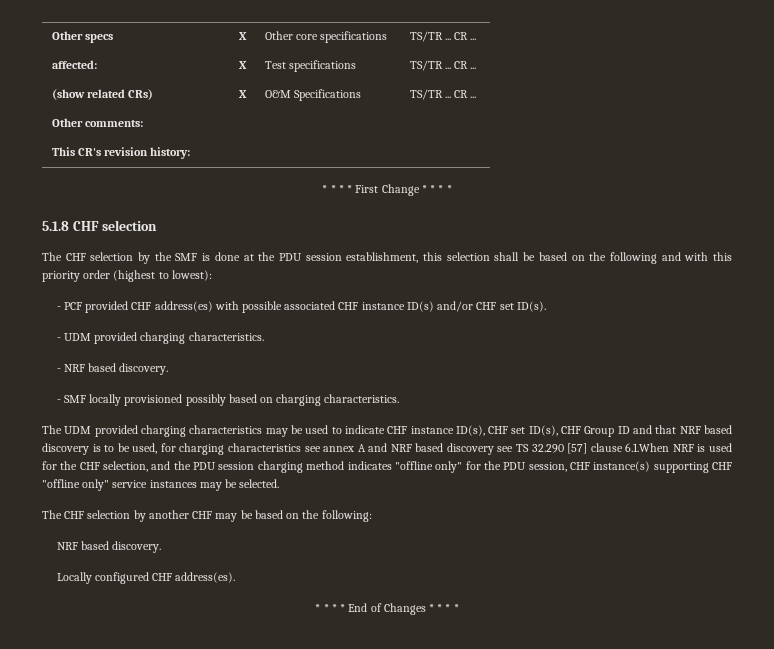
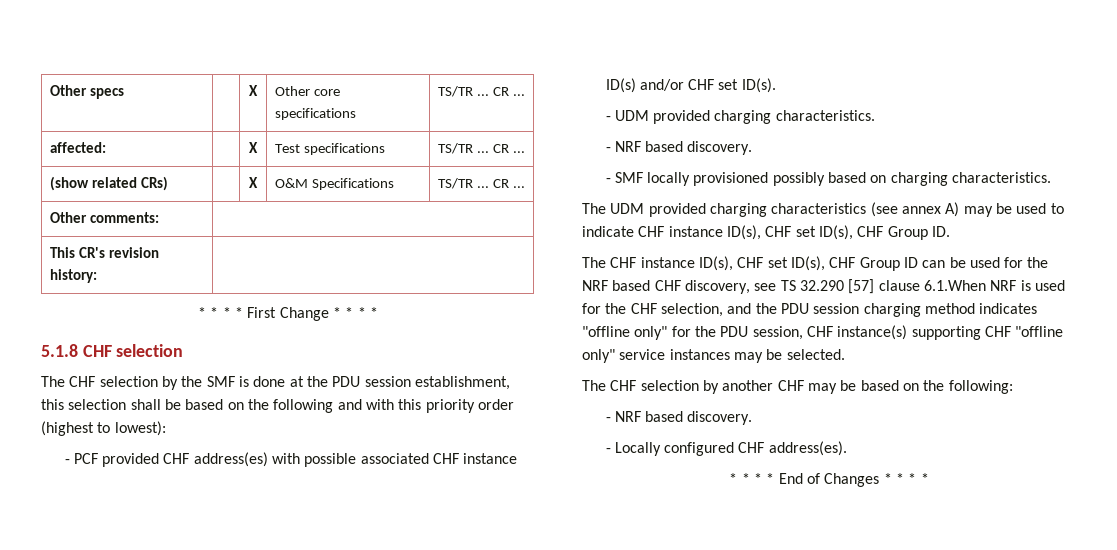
(263, 429) none -> [870,202,960,217] (see annex A)
[617,425,733,434] [42,443,494,455] ID and that NRF based discovery is to be used, for charging characteristics see annex A and NRF based discovery -> [931,226,950,237] [582,256,1049,271] [582,280,750,294] ID. // The CHF instance ID(s), CHF set ID(s), CHF Group ID can be used for the NRF based CHF discovery,
[56,541,162,553] NRF based discovery. // -> [605,411,753,425] [605,448,611,453] - NRF based discovery. // -

